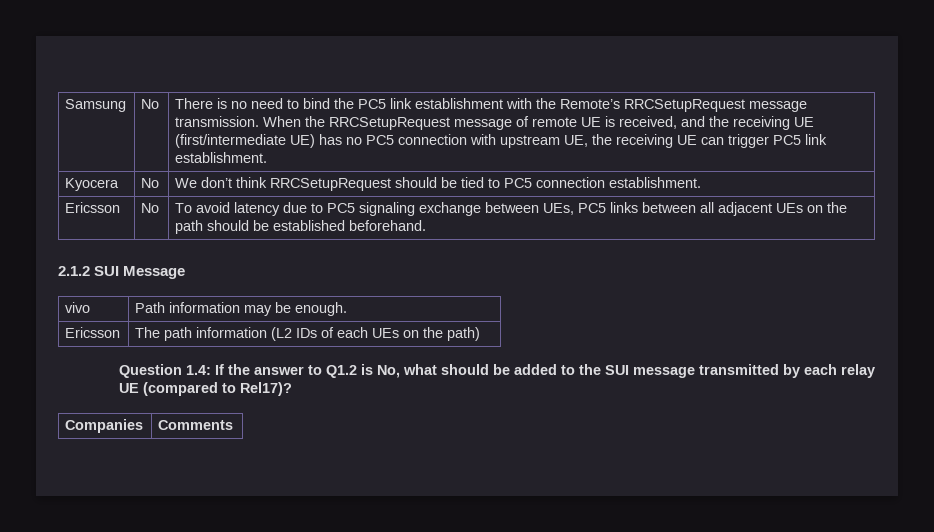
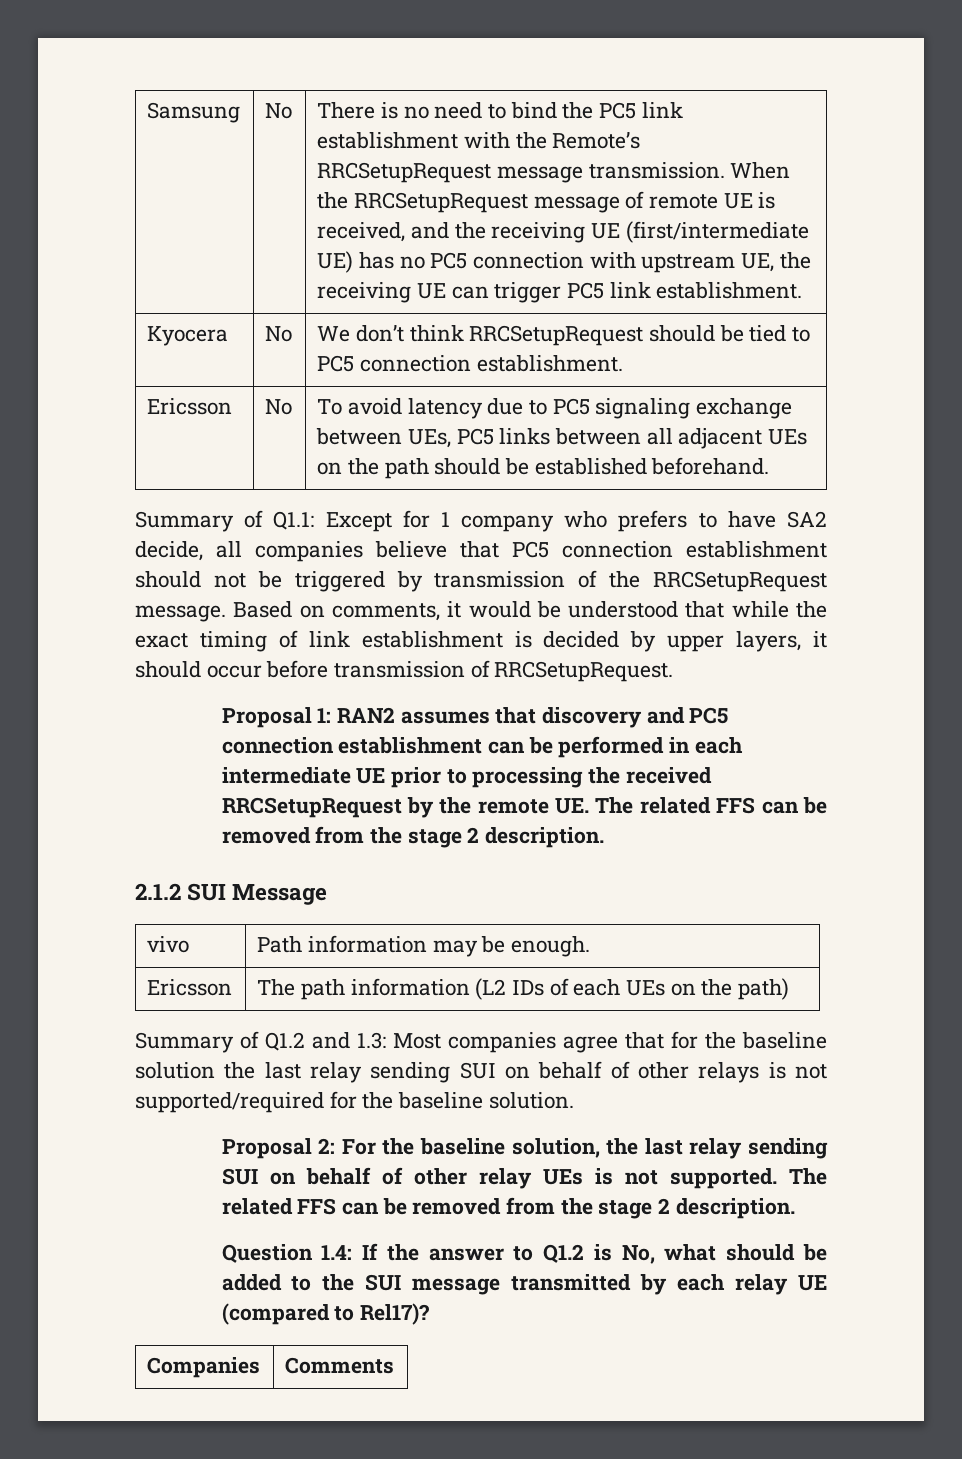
(427, 225) none -> [135,510,827,532] [135,541,827,562] [135,570,827,592] [135,601,827,622] [135,630,827,652] [135,660,674,682] [221,707,729,728] [221,736,743,758] [221,767,712,788] [221,797,827,818] [221,826,604,848] // Summary of Q1.1: Except for 1 company who prefers to have SA2 decide, all companies believe that PC5 connection establishment should not be triggered by transmission of the RRCSetupRequest message. Based on comments, it would be understood that while the exact timing of link establishment is decided by upper layers, it should occur before transmission of RRCSetupRequest. // Proposal 1: RAN2 assumes that discovery and PC5 connection establishment can be performed in each intermediate UE prior to processing the received RRCSetupRequest by the remote UE. The related FFS can be removed from the stage 2 description.
(481, 334) none -> [135,1031,827,1053] [135,1061,828,1083] [135,1091,574,1113] [221,1138,829,1159] [221,1167,827,1189] [221,1197,795,1219] // Summary of Q1.2 and 1.3: Most companies agree that for the baseline solution the last relay sending SUI on behalf of other relays is not supported/required for the baseline solution. // Proposal 2: For the baseline solution, the last relay sending SUI on behalf of other relay UEs is not supported. The related FFS can be removed from the stage 2 description.

